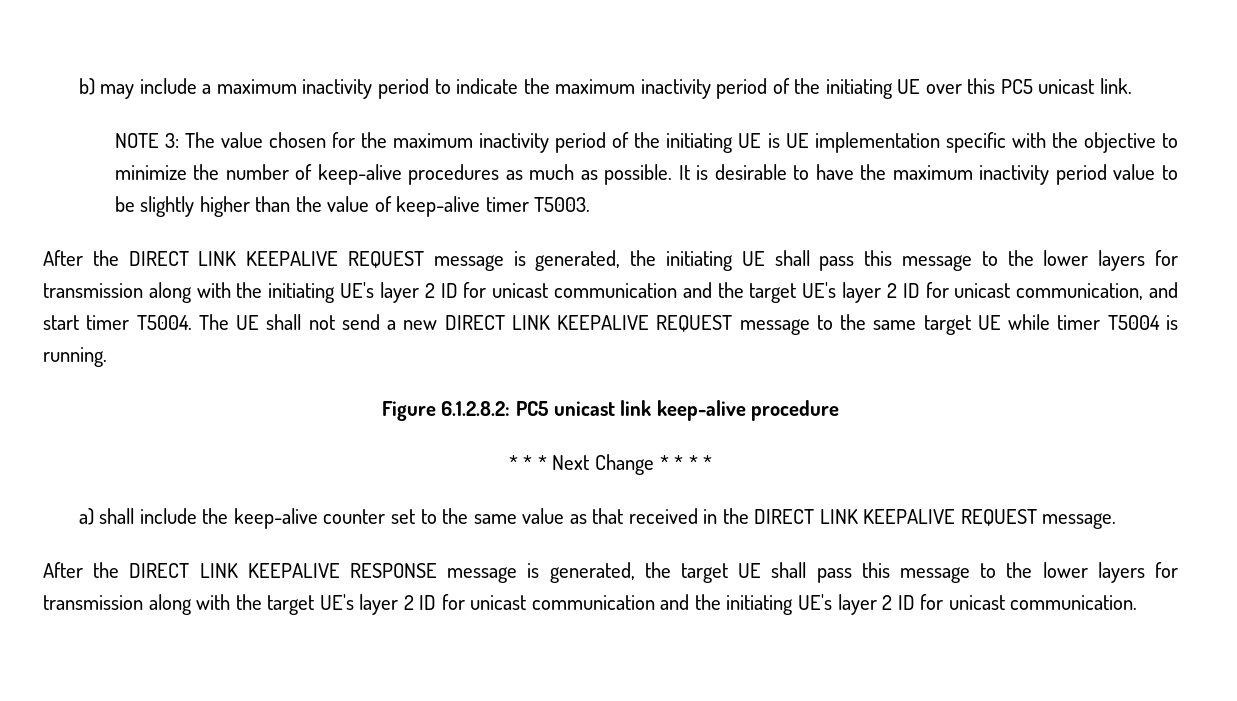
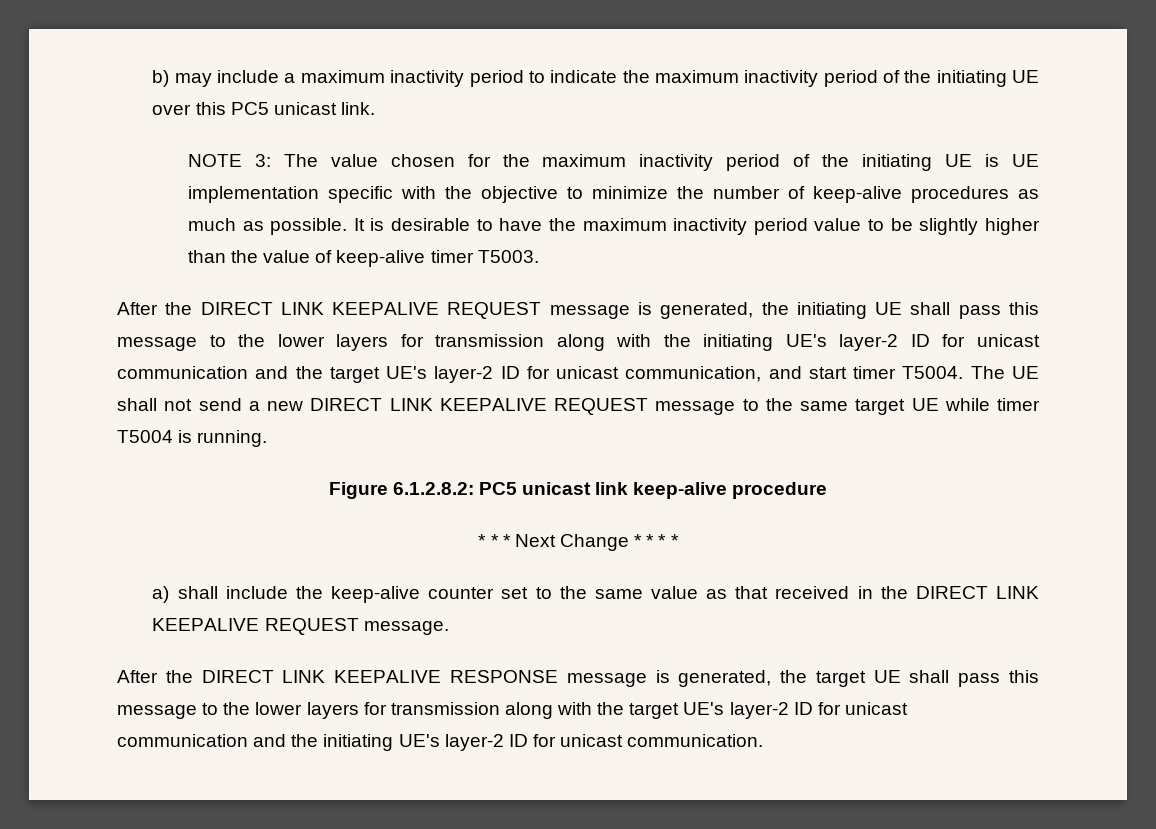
[379,282,435,303] layer 2 -> [839,334,899,351] layer-2
[842,282,897,303] layer 2 -> [434,366,494,383] layer-2
[359,594,414,615] layer 2 -> [729,702,789,719] layer-2
[837,594,893,615] layer 2 -> [444,734,504,751] layer-2

